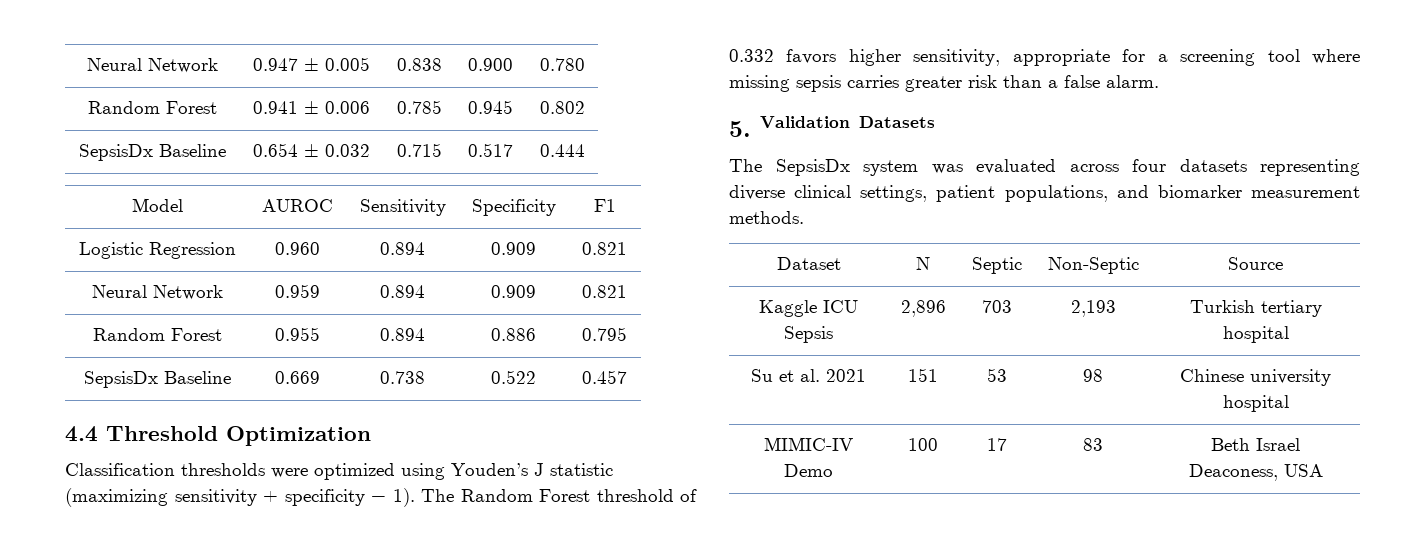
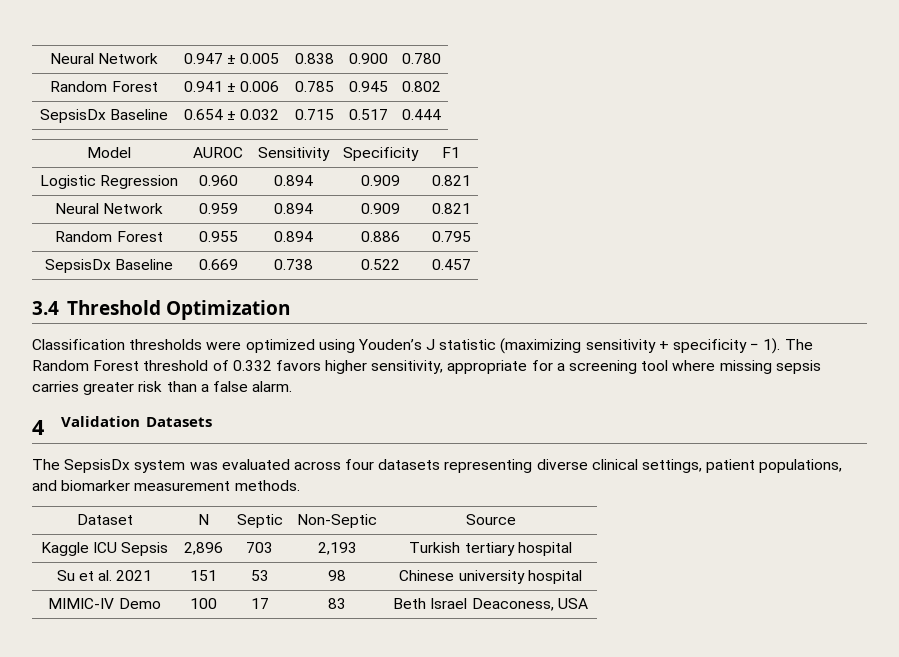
[65,426,98,442] 4.4 -> [32,301,59,315] 3.4
[729,121,751,137] 5. -> [32,420,44,435] 4

